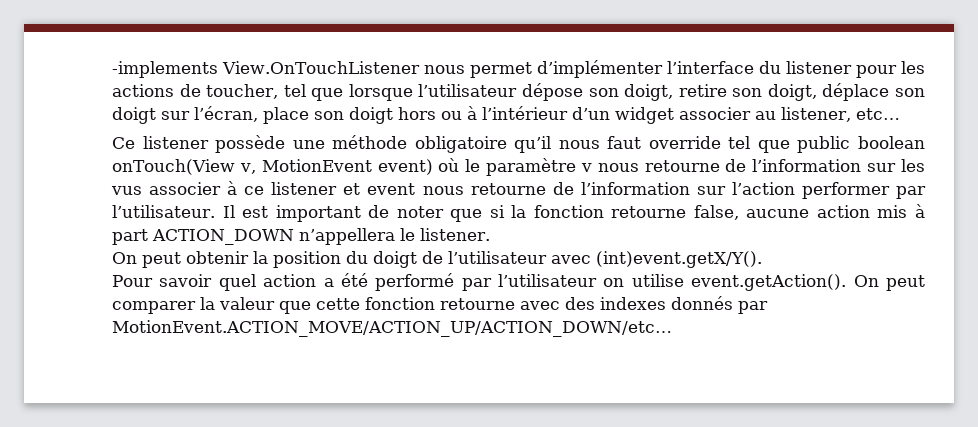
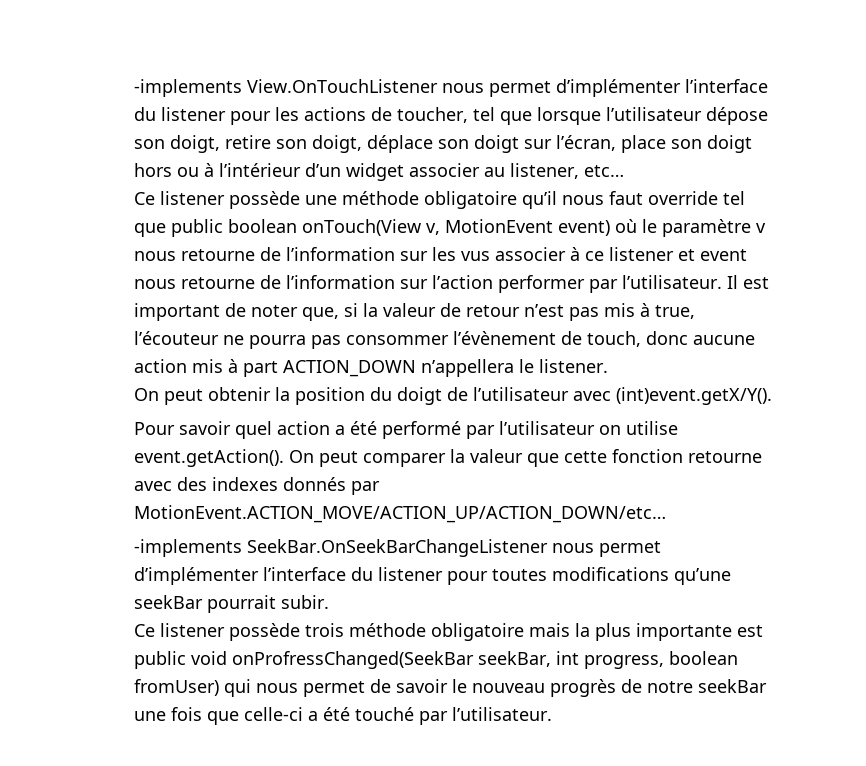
[450,209,483,222] que -> [301,307,339,321] que,
[533,205,739,220] fonction retourne false, -> [382,303,695,321] [133,331,688,349] valeur de retour n’est pas mis à true, l’écouteur ne pourra pas consommer l’évènement de touch, donc
(672, 328) none -> [133,539,661,557] [133,567,731,585] [133,595,329,613] [133,623,763,641] [133,651,738,669] [133,679,767,697] [133,707,552,725] // -implements SeekBar.OnSeekBarChangeListener nous permet d’implémenter l’interface du listener pour toutes modifications qu’une seekBar pourrait subir. // Ce listener possède trois méthode obligatoire mais la plus importante est public void onProfressChanged(SeekBar seekBar, int progress, boolean fromUser) qui nous permet de savoir le nouveau progrès de notre seekBar une fois que celle-ci a été touché par l’utilisateur.

